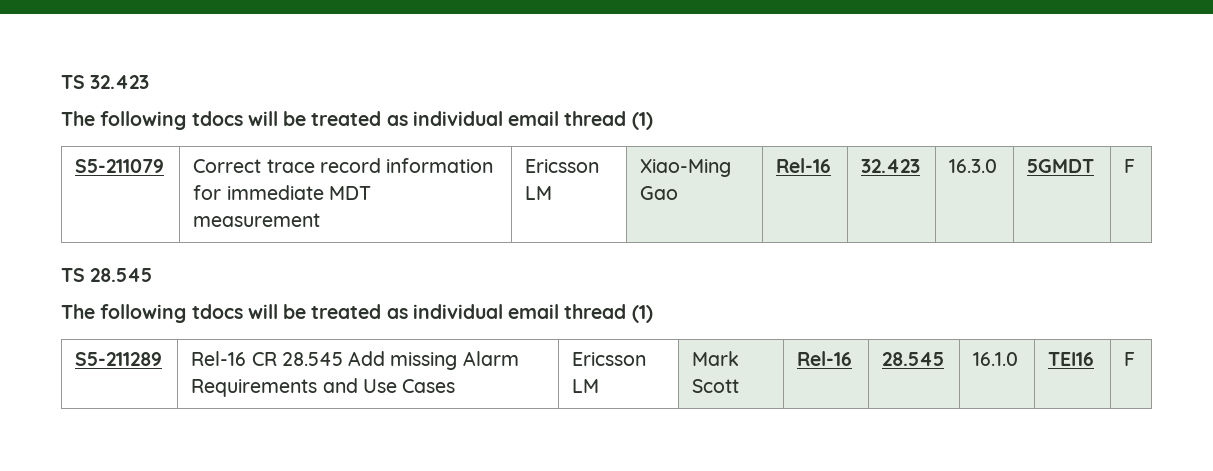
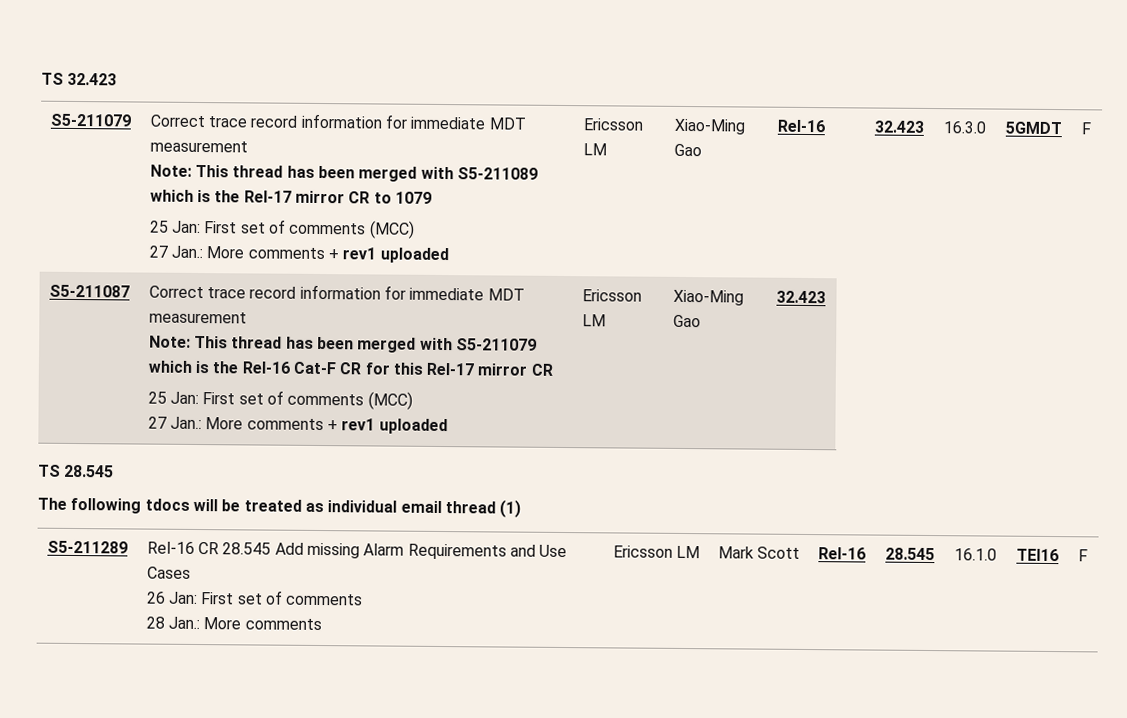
[61,111,653,130] // The following tdocs will be treated as individual email thread (1) -> (118, 79) none
(321, 220) none -> [149,164,538,182] [149,189,432,204] [149,219,415,239] [148,245,449,264] // Note: This thread has been merged with S5-211089 which is the Rel-17 mirror CR to 1079 // 25 Jan: First set of comments (MCC) // 27 Jan.: More comments + rev1 uploaded
(1136, 166) none -> [48,284,130,298] [148,284,525,301] [148,311,247,324] [148,335,537,353] [147,360,553,376] [147,390,413,410] [147,416,448,435] [581,289,642,302] [581,314,606,327] [672,289,744,306] [672,314,701,328] [775,290,826,304] // S5-211087 | Correct trace record information for immediate MDT measurement // Note: This thread has been merged with S5-211079 which is the Rel-16 Cat-F CR for this Rel-17 mirror CR // 25 Jan: First set of comments (MCC) // 27 Jan.: More comments + rev1 uploaded | Ericsson LM | Xiao-Ming Gao | 32.423
(456, 386) none -> [145,590,364,606] [145,616,322,631] // 26 Jan: First set of comments // 28 Jan.: More comments

